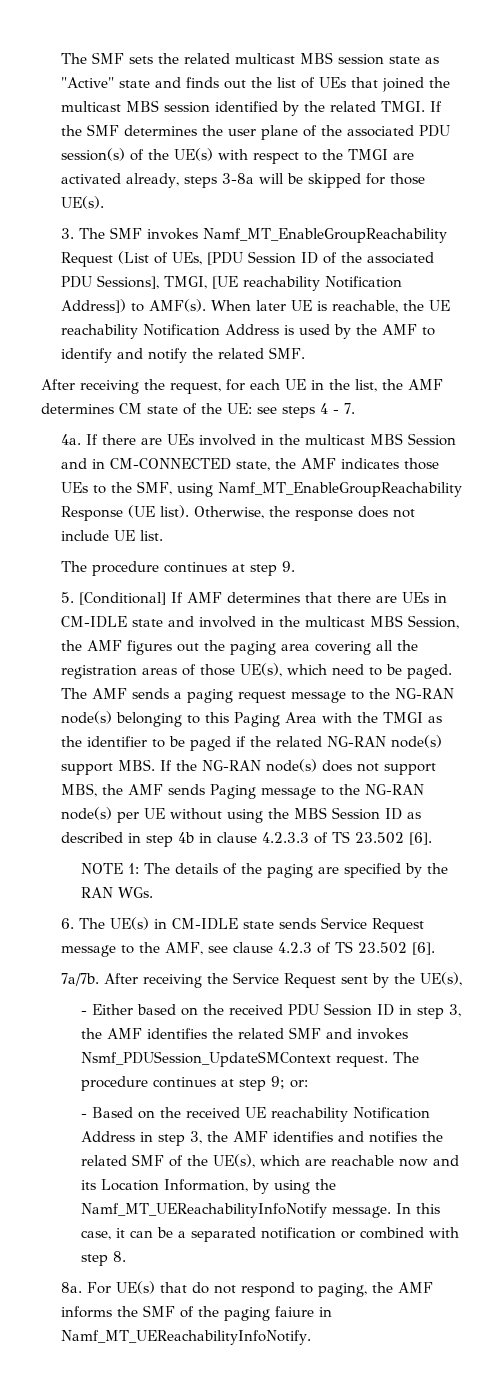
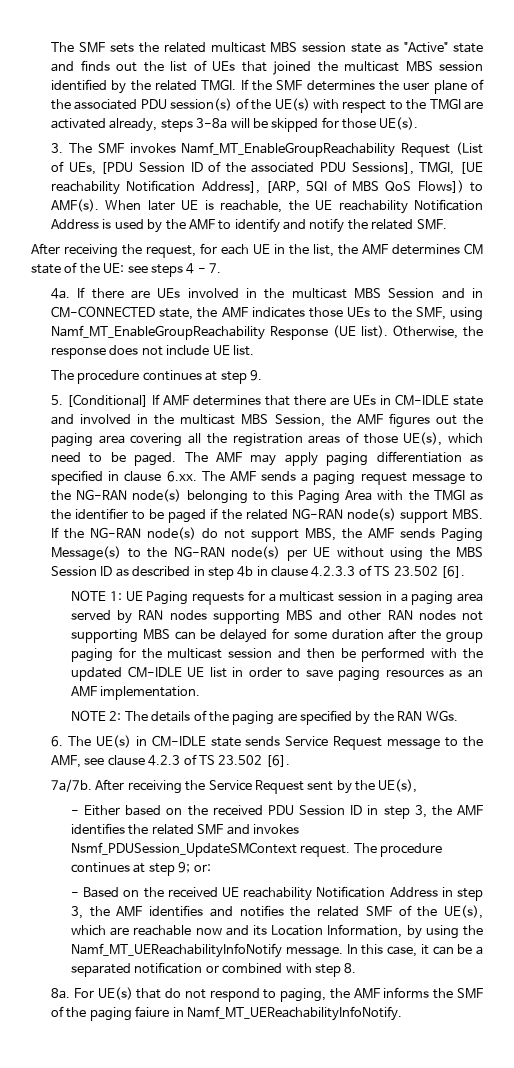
[61,299,127,313] Address]) -> [201,180,464,194] Address], [ARP, 5QI of MBS QoS Flows])
(128, 693) none -> [250,451,484,466] [51,470,256,485] may apply paging differentiation as specified in clause 6.xx. The AMF
[322,760,353,772] does -> [202,528,219,538] do
[261,787,317,799] message -> [51,546,122,561] Message(s)
(140, 868) none -> [125,590,483,605] [71,610,483,624] [71,628,484,643] [71,647,484,662] [71,666,483,681] [71,686,201,700] [71,710,122,721] UE Paging requests for a multicast session in a paging area served by RAN nodes supporting MBS and other RAN nodes not supporting MBS can be delayed for some duration after the group paging for the multicast session and then be performed with the updated CM-IDLE UE list in order to save paging resources as an AMF implementation. // NOTE 2:

